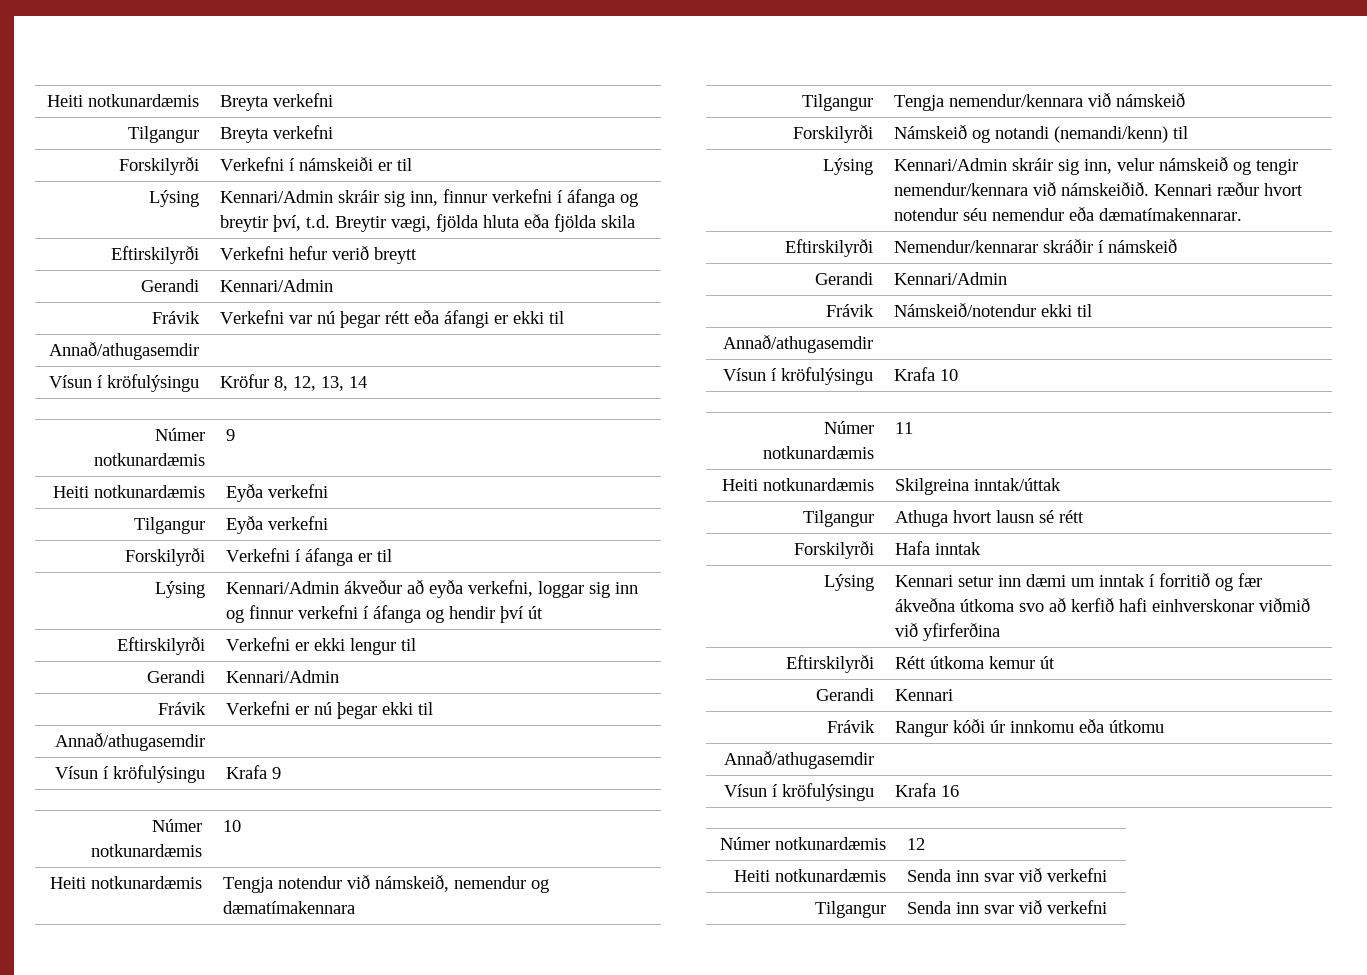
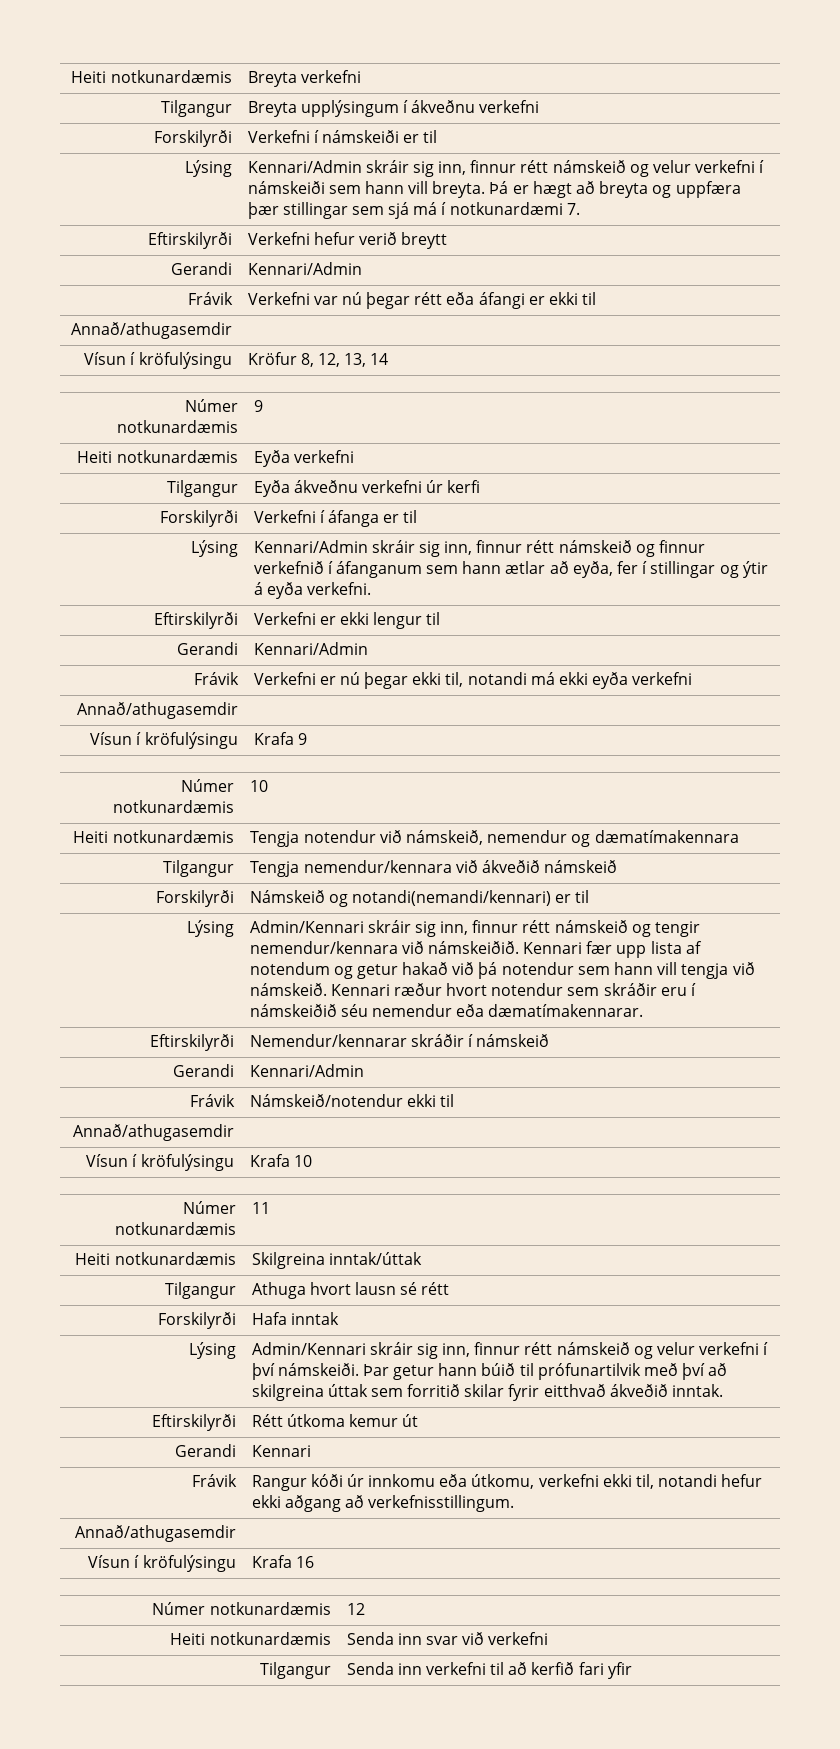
(268, 135) none -> [300,100,476,117] upplýsingum í ákveðnu
[491,189,638,207] [219,213,635,232] verkefni í áfanga og breytir því, t.d. Breytir vægi, fjölda hluta eða fjölda skila -> [520,160,765,177] [247,181,741,198] [247,202,580,219] rétt námskeið og velur verkefni í námskeiði sem hann vill breyta. Þá er hægt að breyta og uppfæra þær stillingar sem sjá má í notkunardæmi 7.
[267,516,328,530] verkefni -> [293,480,481,493] ákveðnu verkefni úr kerfi
[343,579,638,598] [225,605,543,623] ákveður að eyða verkefni, loggar sig inn og finnur verkefni í áfanga og hendir því út -> [371,540,705,557] [253,561,768,578] [253,582,371,599] skráir sig inn, finnur rétt námskeið og finnur verkefnið í áfanganum sem hann ætlar að eyða, fer í stillingar og ýtir á eyða verkefni.
[417,702,433,715] til -> [445,672,693,689] til, notandi má ekki eyða verkefni
(1111, 99) none -> [482,860,541,873] ákveðið
[994,126,1188,143] [823,158,874,175] [893,158,1154,175] notandi (nemandi/kenn) til // Lýsing | Kennari/Admin skráir sig inn, velur -> [351,890,590,906] [186,920,234,937] [249,920,551,937] notandi(nemandi/kennari) er til // Lýsing | Admin/Kennari skráir sig inn, finnur rétt
[1216,181,1303,196] [893,208,958,221] ræður hvort notendur -> [586,941,702,958] [249,962,755,979] [249,983,696,996] [249,1004,337,1017] fær upp lista af notendum og getur hakað við þá notendur sem hann vill tengja við námskeið. Kennari ræður hvort notendur sem skráðir eru í námskeiðið
[894,572,1262,591] [894,597,1310,612] [894,622,1000,641] Kennari setur inn dæmi um inntak í forritið og fær ákveðna útkoma svo að kerfið hafi einhverskonar viðmið við yfirferðina -> [251,1342,769,1359] [251,1363,728,1380] [251,1384,723,1401] Admin/Kennari skráir sig inn, finnur rétt námskeið og velur verkefni í því námskeiði. Þar getur hann búið til prófunartilvik með því að skilgreina úttak sem forritið skilar fyrir eitthvað ákveðið inntak.
[1108,720,1164,733] útkomu -> [471,1474,763,1489] [251,1495,515,1512] útkomu, verkefni ekki til, notandi hefur ekki aðgang að verkefnisstillingum.
[983,899,1107,914] svar við verkefni -> [425,1662,632,1679] verkefni til að kerfið fari yfir

